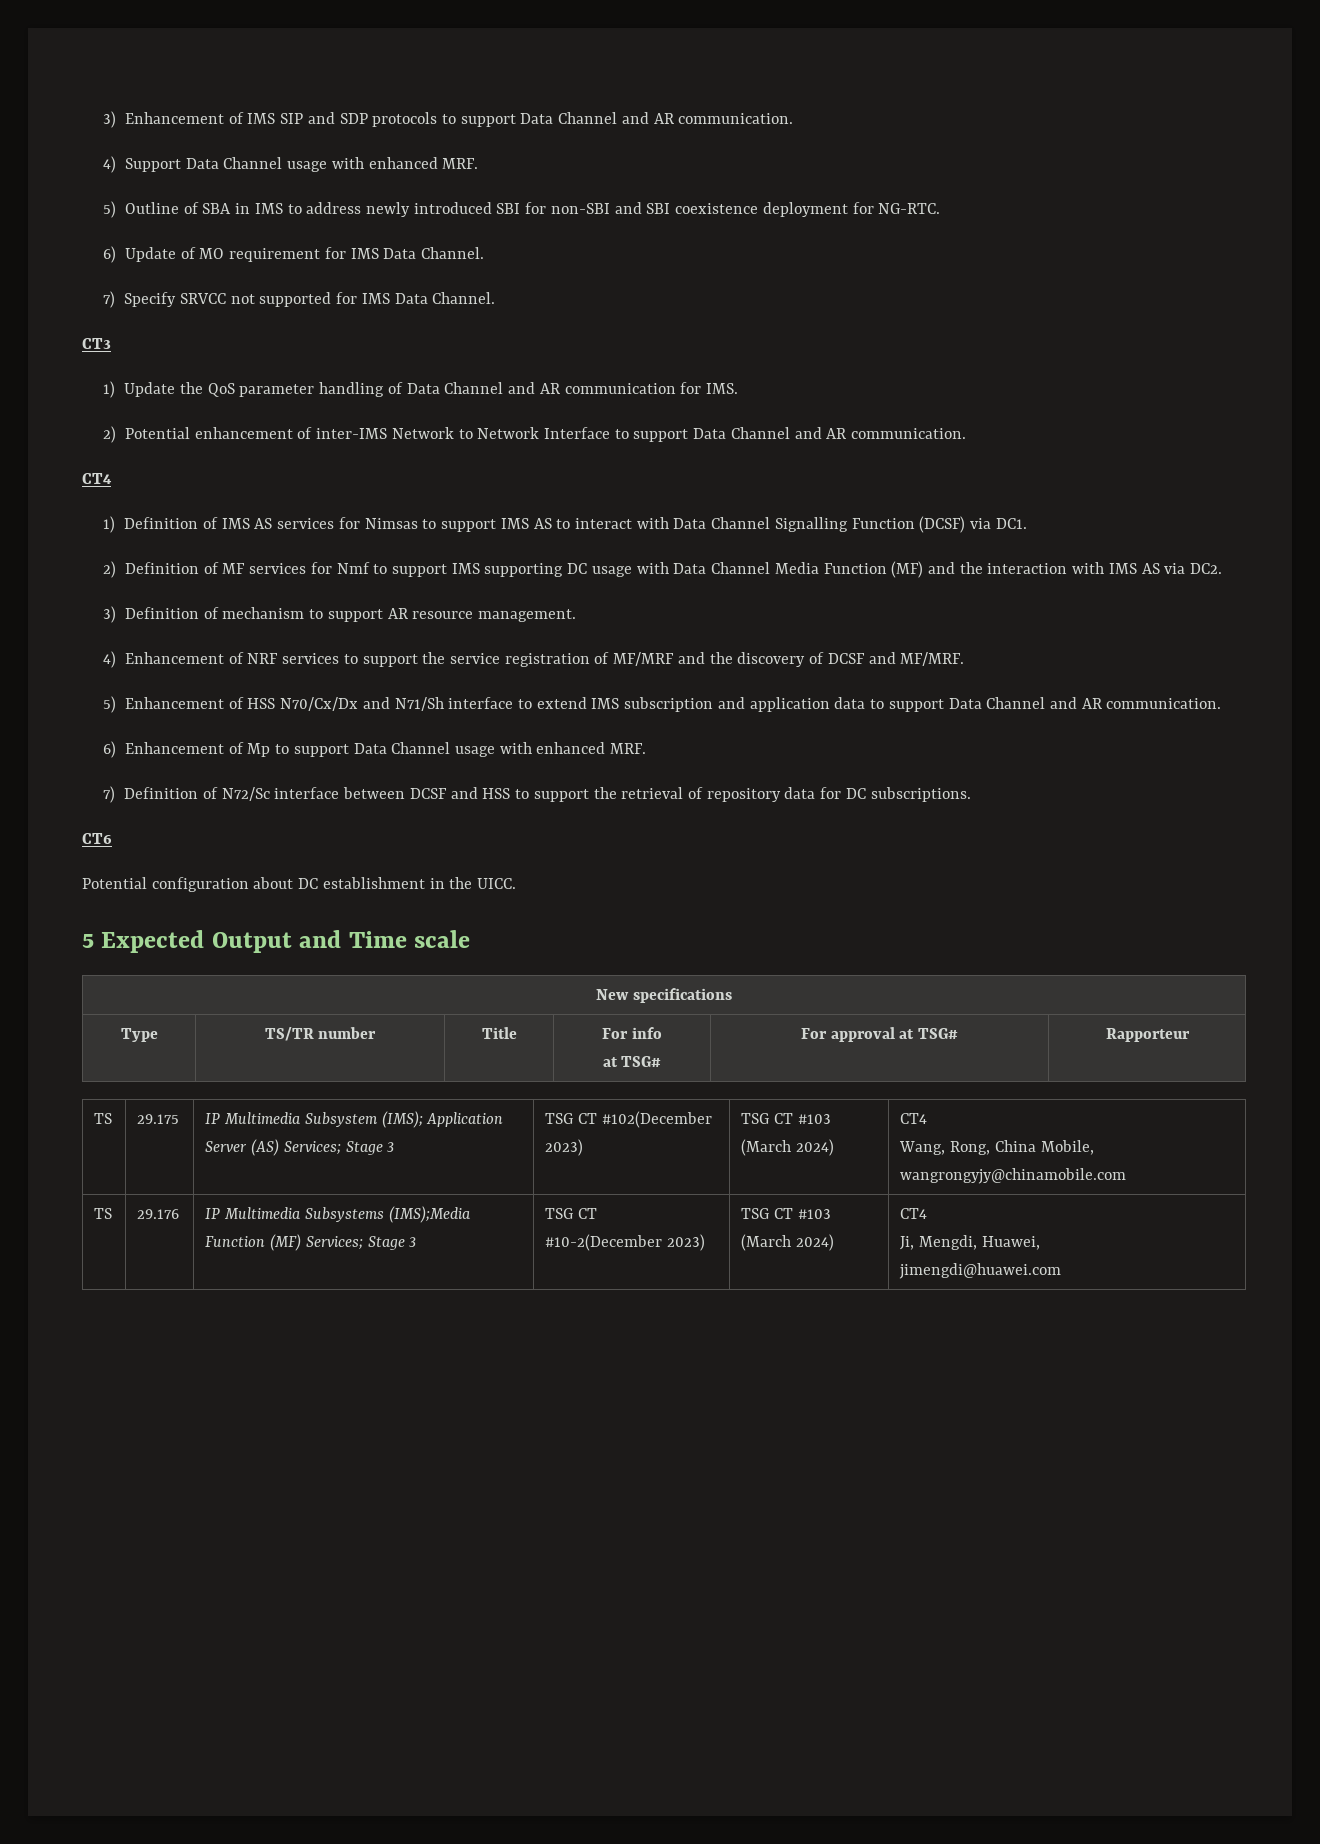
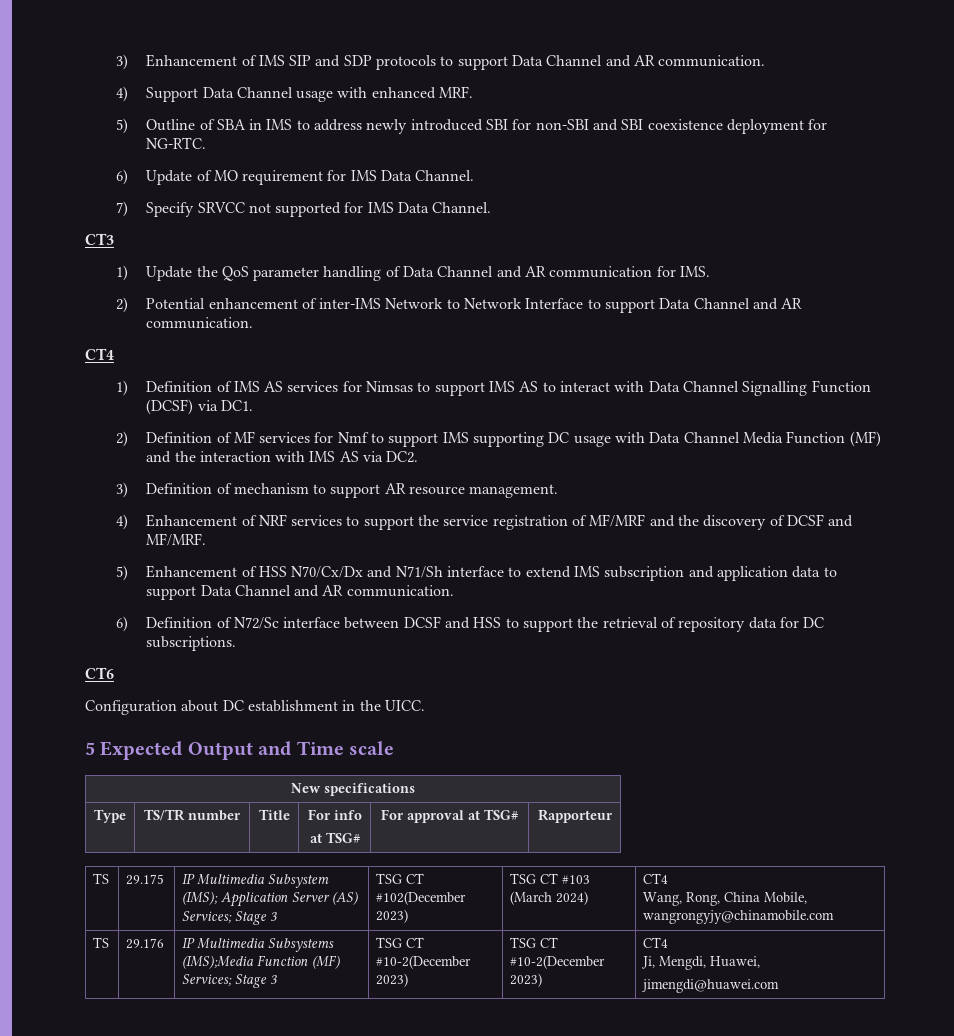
[124,742,647,757] [103,786,116,803] Enhancement of Mp to support Data Channel usage with enhanced MRF. // 7) -> (128, 624) none
[82,877,249,892] Potential configuration -> [85,700,177,715] Configuration
[797,1209,831,1219] [741,1234,835,1251] #103 (March 2024) -> [510,955,606,969] [510,973,543,987] #10-2(December 2023)

